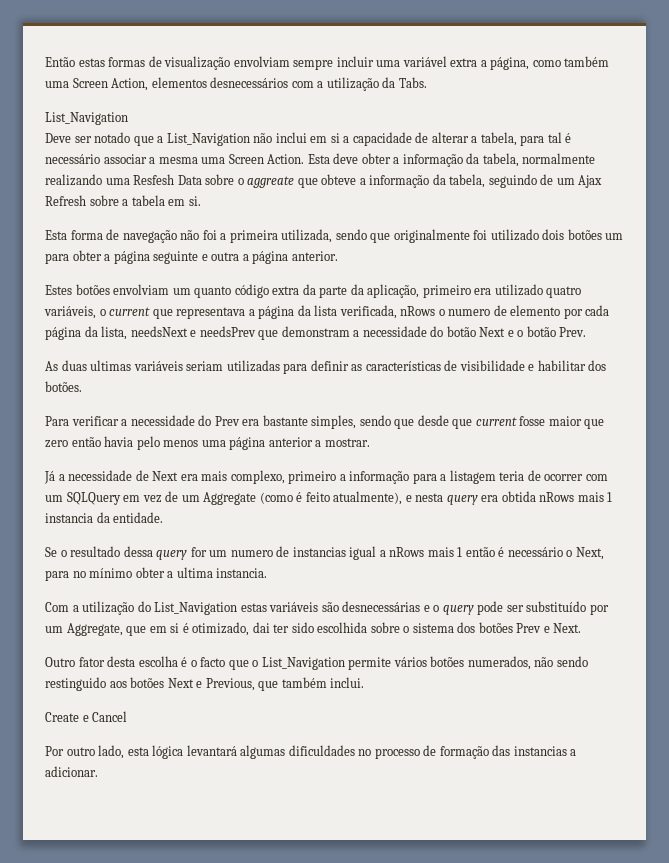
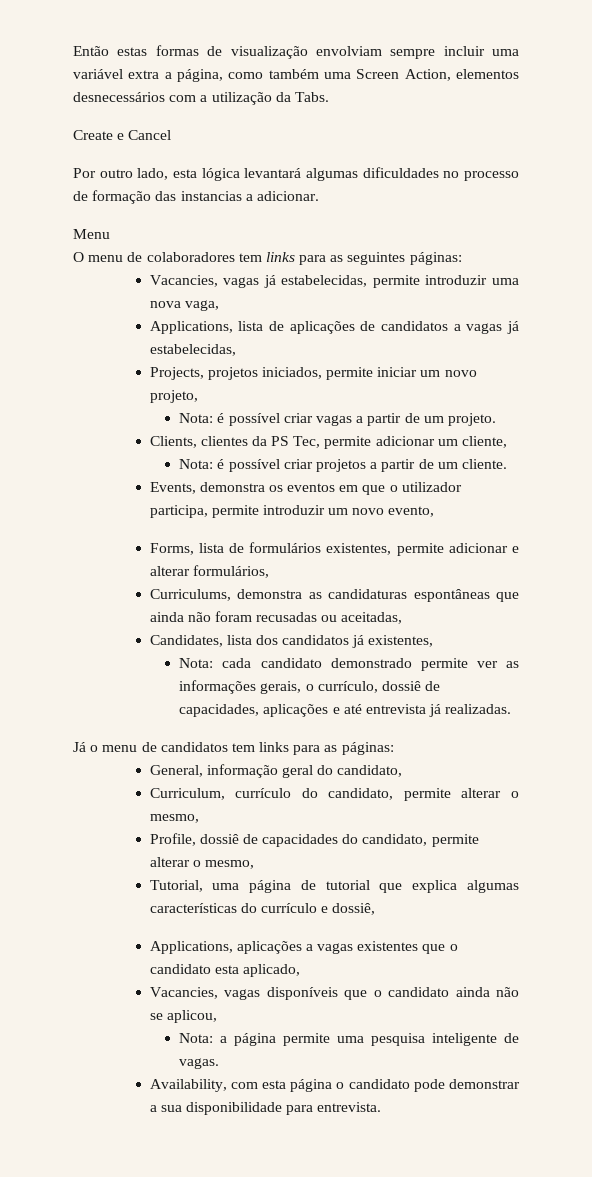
[45,112,128,125] [45,132,572,146] [45,153,596,167] [45,174,603,188] [45,195,201,206] [45,229,624,243] [45,250,338,264] [45,284,582,298] [44,305,610,319] [45,326,587,340] [45,360,607,374] [45,381,82,392] [45,415,605,429] [45,436,370,450] [44,470,608,484] [45,491,613,505] [45,512,164,523] [45,546,604,560] [45,567,268,581] [45,601,609,615] [45,622,582,636] [45,656,588,670] [45,677,365,691] // List_Navigation // Deve ser notado que a List_Navigation não inclui em si a capacidade de alterar a tabela, para tal é necessário associar a mesma uma Screen Action. Esta deve obter a informação da tabela, normalmente realizando uma Resfesh Data sobre o aggreate que obteve a informação da tabela, seguindo de um Ajax Refresh sobre a tabela em si. // Esta forma de navegação não foi a primeira utilizada, sendo que originalmente foi utilizado dois botões um para obter a página seguinte e outra a página anterior. // Estes botões envolviam um quanto código extra da parte da aplicação, primeiro era utilizado quatro variáveis, o current que representava a página da lista verificada, nRows o numero de elemento por cada página da lista, needsNext e needsPrev que demonstram a necessidade do botão Next e o botão Prev. // As duas ultimas variáveis seriam utilizadas para definir as características de visibilidade e habilitar dos botões. // Para verificar a necessidade do Prev era bastante simples, sendo que desde que current fosse maior que zero então havia pelo menos uma página anterior a mostrar. // Já a necessidade de Next era mais complexo, primeiro a informação para a listagem teria de ocorrer com um SQLQuery em vez de um Aggregate (como é feito atualmente), e nesta query era obtida nRows mais 1 instancia da entidade. // Se o resultado dessa query for um numero de instancias igual a nRows mais 1 então é necessário o Next, para no mínimo obter a ultima instancia. // Com a utilização do List_Navigation estas variáveis são desnecessárias e o query pode ser substituído por um Aggregate, que em si é otimizado, dai ter sido escolhida sobre o sistema dos botões Prev e Next. // Outro fator desta escolha é o facto que o List_Navigation permite vários botões numerados, não sendo restinguido aos botões Next e Previous, que também inclui. -> (329, 97) none
(98, 771) none -> [73,229,110,239] [73,252,462,265] [149,275,519,288] [149,300,219,311] [149,321,519,334] [149,344,236,356] [149,367,477,380] [149,390,198,403] [179,413,496,426] [149,436,507,449] [179,459,507,472] [149,482,462,495] [149,505,435,518] [149,542,519,556] [149,565,269,578] [149,589,519,602] [149,611,403,624] [149,635,434,648] [179,658,519,671] [179,680,441,694] [179,704,512,717] [73,742,394,755] [149,764,403,778] [149,788,519,801] [149,814,199,823] [149,833,479,847] [149,857,254,869] [149,880,519,893] [149,903,376,915] [149,941,458,954] [149,964,300,977] [149,987,519,1000] [149,1010,217,1023] [179,1033,519,1046] [179,1058,220,1069] [149,1079,520,1092] [149,1102,382,1115] // Menu // O menu de colaboradores tem links para as seguintes páginas: // Vacancies, vagas já estabelecidas, permite introduzir uma nova vaga, // Applications, lista de aplicações de candidatos a vagas já estabelecidas, // Projects, projetos iniciados, permite iniciar um novo projeto, // Nota: é possível criar vagas a partir de um projeto. // Clients, clientes da PS Tec, permite adicionar um cliente, // Nota: é possível criar projetos a partir de um cliente. // Events, demonstra os eventos em que o utilizador participa, permite introduzir um novo evento, // Forms, lista de formulários existentes, permite adicionar e alterar formulários, // Curriculums, demonstra as candidaturas espontâneas que ainda não foram recusadas ou aceitadas, // Candidates, lista dos candidatos já existentes, // Nota: cada candidato demonstrado permite ver as informações gerais, o currículo, dossiê de capacidades, aplicações e até entrevista já realizadas. // Já o menu de candidatos tem links para as páginas: // General, informação geral do candidato, // Curriculum, currículo do candidato, permite alterar o mesmo, // Profile, dossiê de capacidades do candidato, permite alterar o mesmo, // Tutorial, uma página de tutorial que explica algumas características do currículo e dossiê, // Applications, aplicações a vagas existentes que o candidato esta aplicado, // Vacancies, vagas disponíveis que o candidato ainda não se aplicou, // Nota: a página permite uma pesquisa inteligente de vagas. // Availability, com esta página o candidato pode demonstrar a sua disponibilidade para entrevista.

